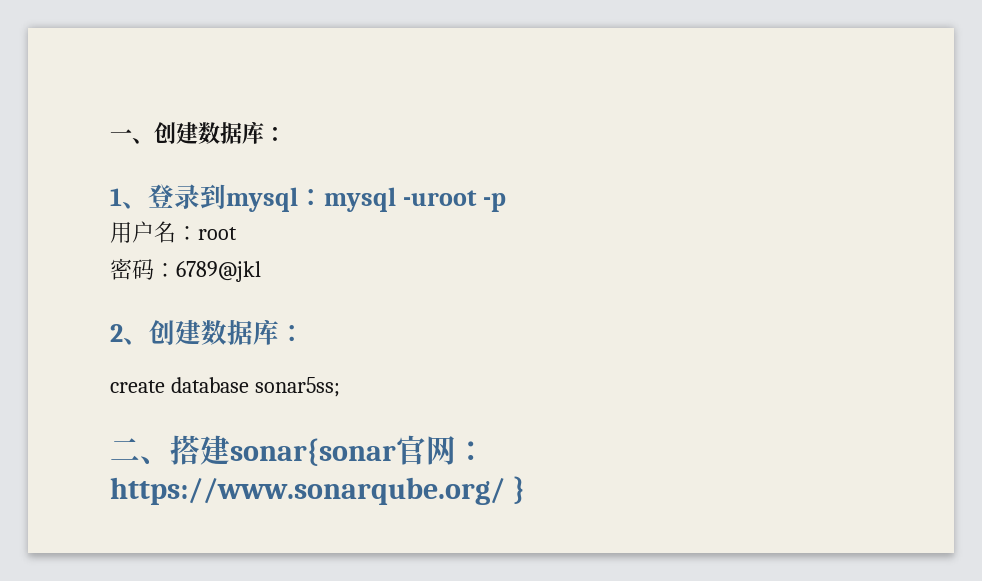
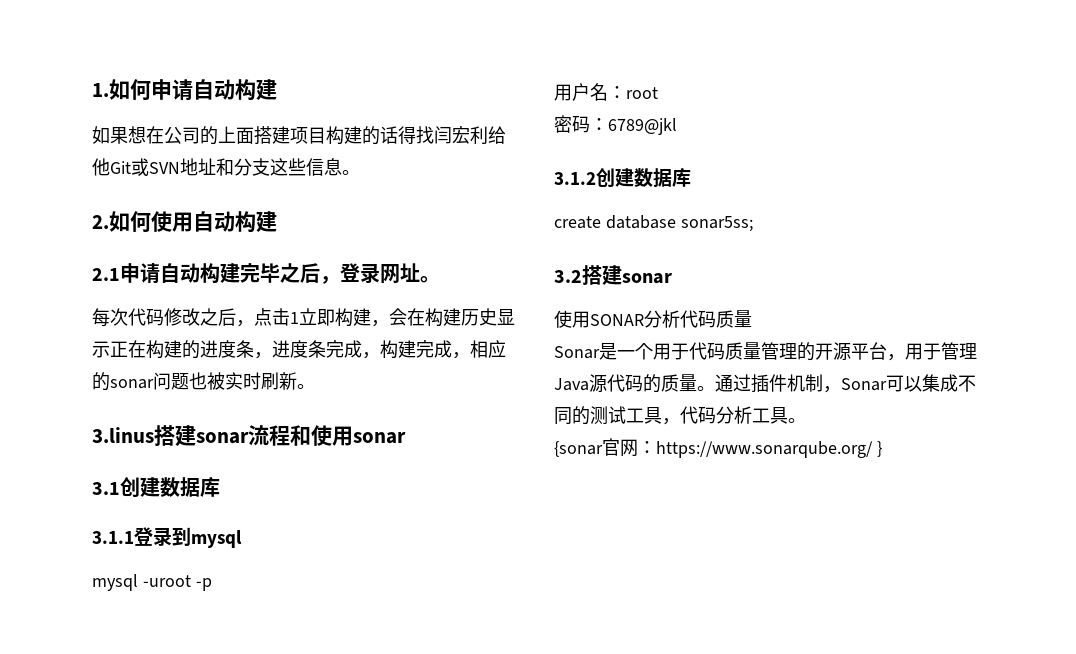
[110,121,286,144] [110,188,148,209] 一、创建数据库： // 1、 -> [92,79,277,101] [92,126,506,145] [92,158,360,176] [92,211,277,233] [92,263,440,284] [92,308,515,327] [92,340,506,359] [92,372,315,391] [92,425,406,446] [92,477,220,497] [92,531,134,544] 1.如何申请自动构建 // 如果想在公司的上面搭建项目构建的话得找闫宏利给他Git或SVN地址和分支这些信息。 // 2.如何使用自动构建 // 2.1申请自动构建完毕之后，登录网址。 // 每次代码修改之后，点击1立即构建，会在构建历史显示正在构建的进度条，进度条完成，构建完成，相应的sonar问题也被实时刷新。 // 3.linus搭建sonar流程和使用sonar // 3.1创建数据库 // 3.1.1
[298,189,324,206] ： -> (242, 539) //
[110,319,305,345] 2、创建数据库： -> [554,168,691,187] 3.1.2创建数据库
[110,435,396,466] 二、搭建sonar{sonar -> [554,265,672,285] [554,310,752,328] [554,342,977,361] [554,374,976,393] [554,406,806,425] [554,441,603,457] 3.2搭建sonar // 使用SONAR分析代码质量 // Sonar是一个用于代码质量管理的开源平台，用于管理Java源代码的质量。通过插件机制，Sonar可以集成不同的测试工具，代码分析工具。 // {sonar

